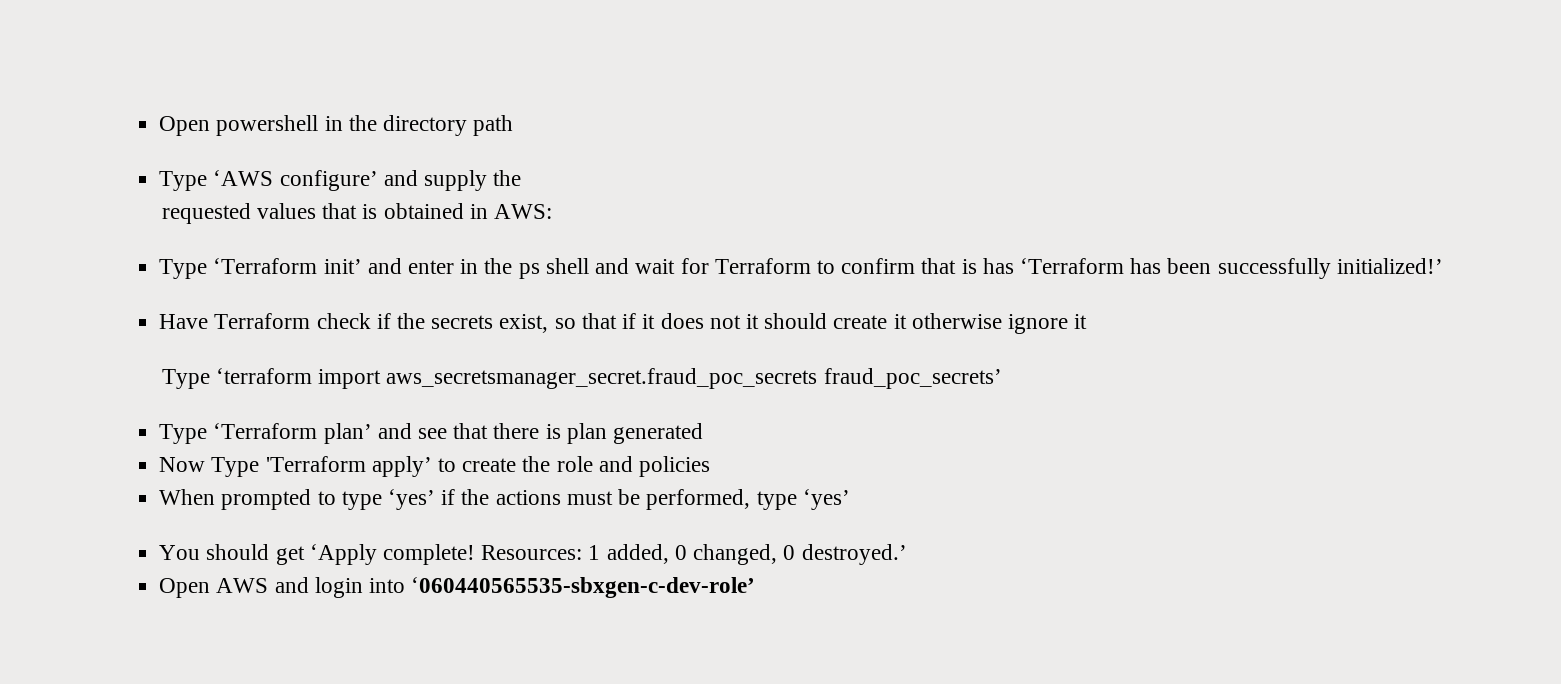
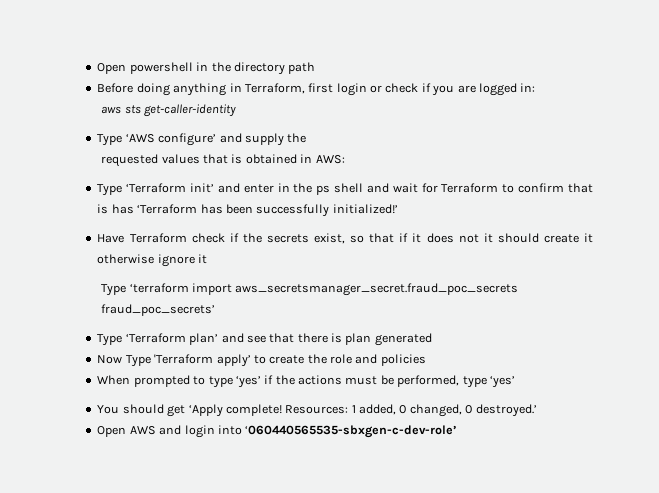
(514, 125) none -> [97,83,536,96] [101,104,237,117] // Before doing anything in Terraform, first login or check if you are logged in: // aws sts get-caller-identity

